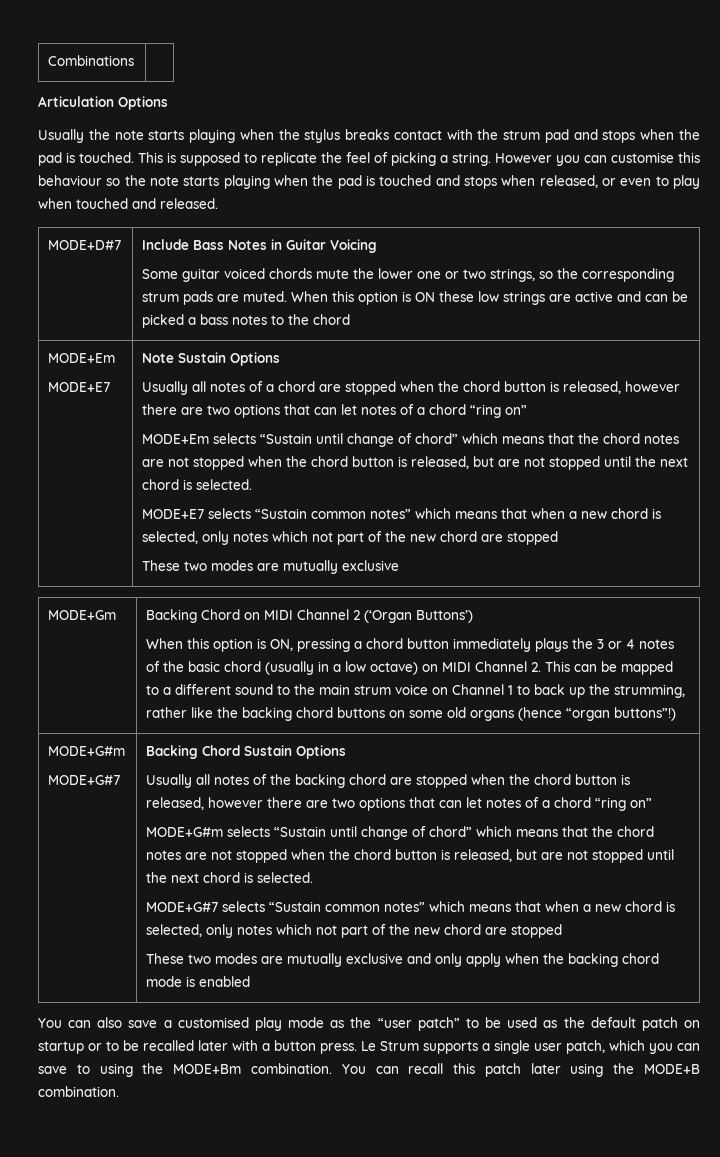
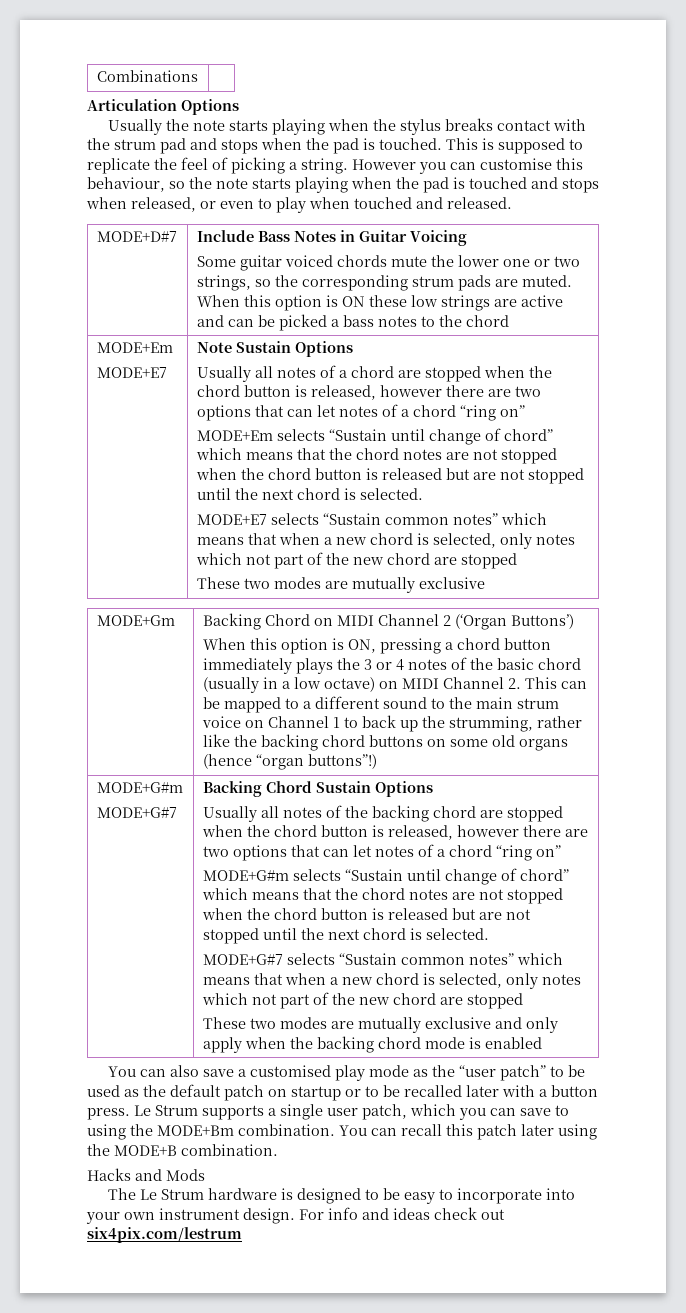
[38,175,102,186] behaviour -> [87,177,165,192] behaviour,
[411,456,470,469] released, -> [381,468,442,480] released
[454,849,513,862] released, -> [387,908,448,920] released
(119, 1091) none -> [87,1168,205,1181] [108,1188,576,1204] [86,1207,505,1224] [87,1227,242,1243] // Hacks and Mods // The Le Strum hardware is designed to be easy to incorporate into your own instrument design. For info and ideas check out six4pix.com/lestrum

